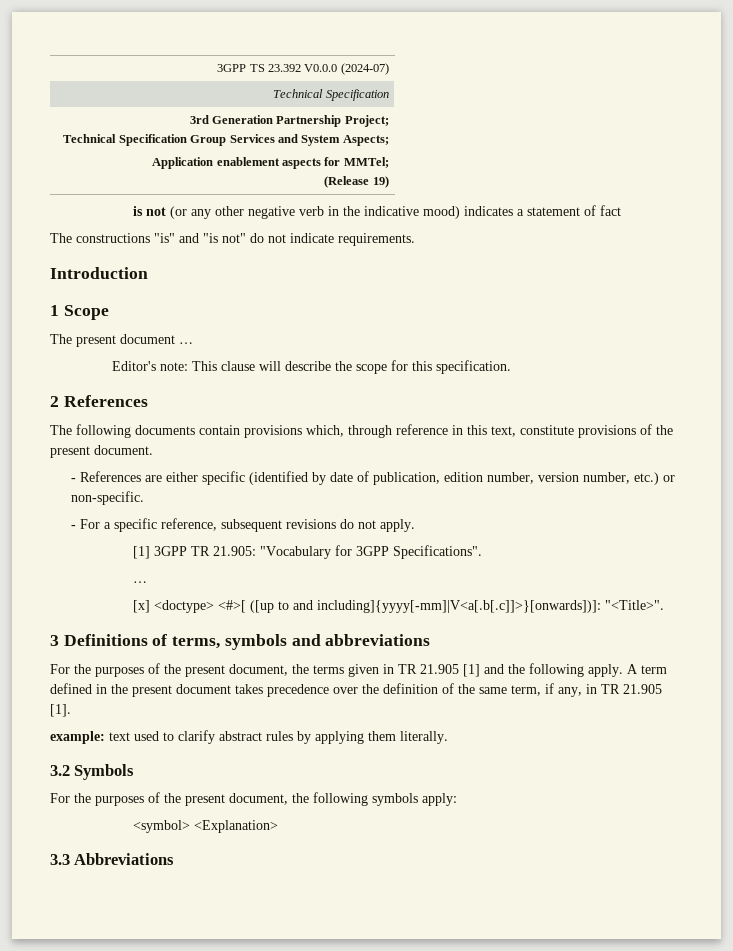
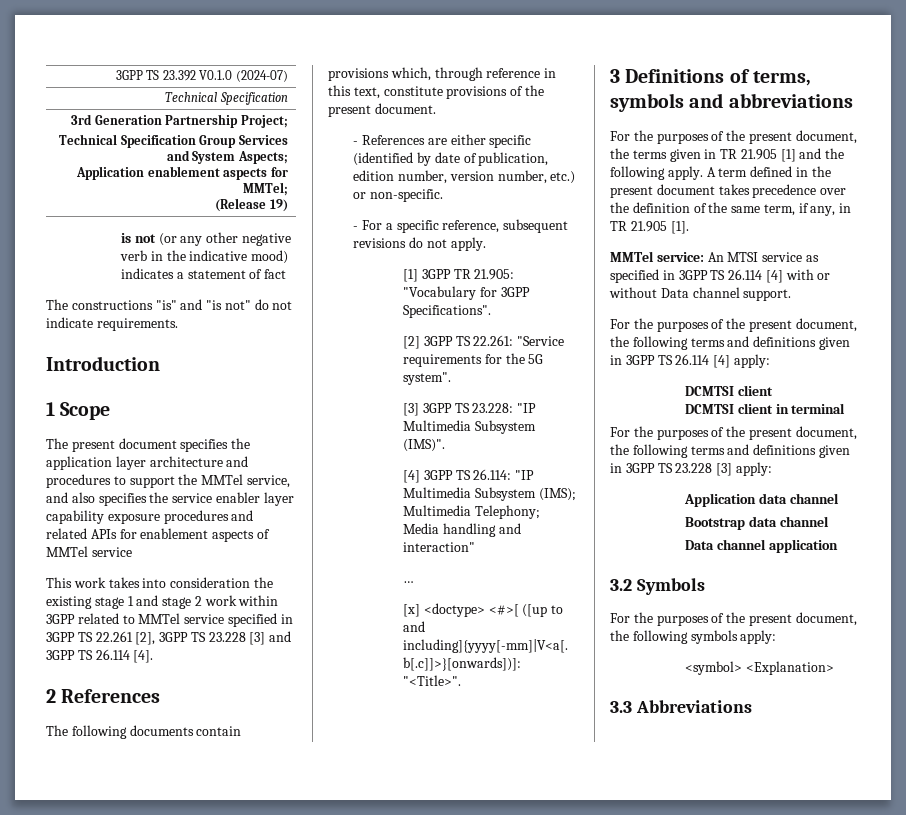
[304,64,338,72] V0.0.0 -> [199,70,233,80] V0.1.0
[179,342,193,344] [112,360,512,374] … // Editor's note: This clause will describe the scope for this specification. -> [180,438,251,452] [46,456,249,470] [46,474,290,488] [46,492,294,506] [46,510,254,524] [46,528,270,542] [46,546,132,557] [46,577,273,588] [46,595,279,609] [46,613,293,627] [46,631,292,645] [46,649,154,663] specifies the application layer architecture and procedures to support the MMTel service, and also specifies the service enabler layer capability exposure procedures and related APIs for enablement aspects of MMTel service // This work takes into consideration the existing stage 1 and stage 2 work within 3GPP related to MMTel service specified in 3GPP TS 22.261 [2], 3GPP TS 23.228 [3] and 3GPP TS 26.114 [4].
(483, 552) none -> [403,335,565,349] [403,353,544,367] [403,372,451,385] [403,403,537,416] [403,420,536,434] [403,439,445,452] [403,469,535,483] [403,487,576,501] [403,505,540,519] [403,523,521,537] [403,542,475,552] // [2] 3GPP TS 22.261: "Service requirements for the 5G system". // [3] 3GPP TS 23.228: "IP Multimedia Subsystem (IMS)". // [4] 3GPP TS 26.114: "IP Multimedia Subsystem (IMS); Multimedia Telephony; Media handling and interaction"
[50,730,448,744] example: text used to clarify abstract rules by applying them literally. -> [610,251,819,262] [610,269,831,283] [609,287,792,301] [610,318,857,332] [610,336,850,350] [610,354,770,368] [685,385,773,396] [685,403,846,414] [610,426,857,440] [610,444,850,458] [610,462,772,476] [684,493,839,507] [685,516,829,530] [685,539,838,553] MMTel service: An MTSI service as specified in 3GPP TS 26.114 [4] with or without Data channel support. // For the purposes of the present document, the following terms and definitions given in 3GPP TS 26.114 [4] apply: // DCMTSI client // DCMTSI client in terminal // For the purposes of the present document, the following terms and definitions given in 3GPP TS 23.228 [3] apply: // Application data channel // Bootstrap data channel // Data channel application

